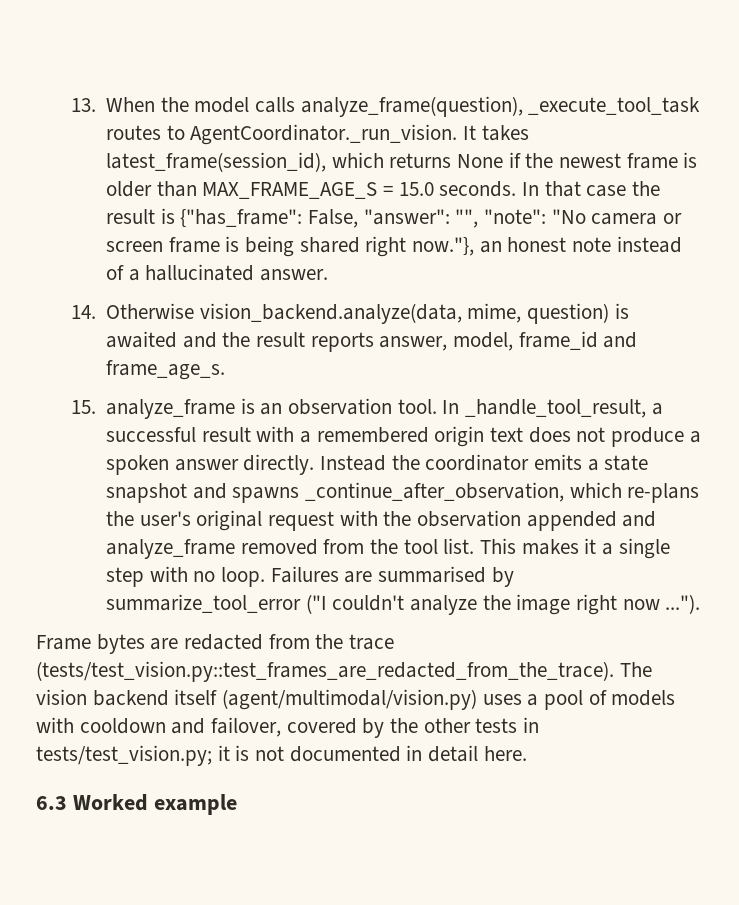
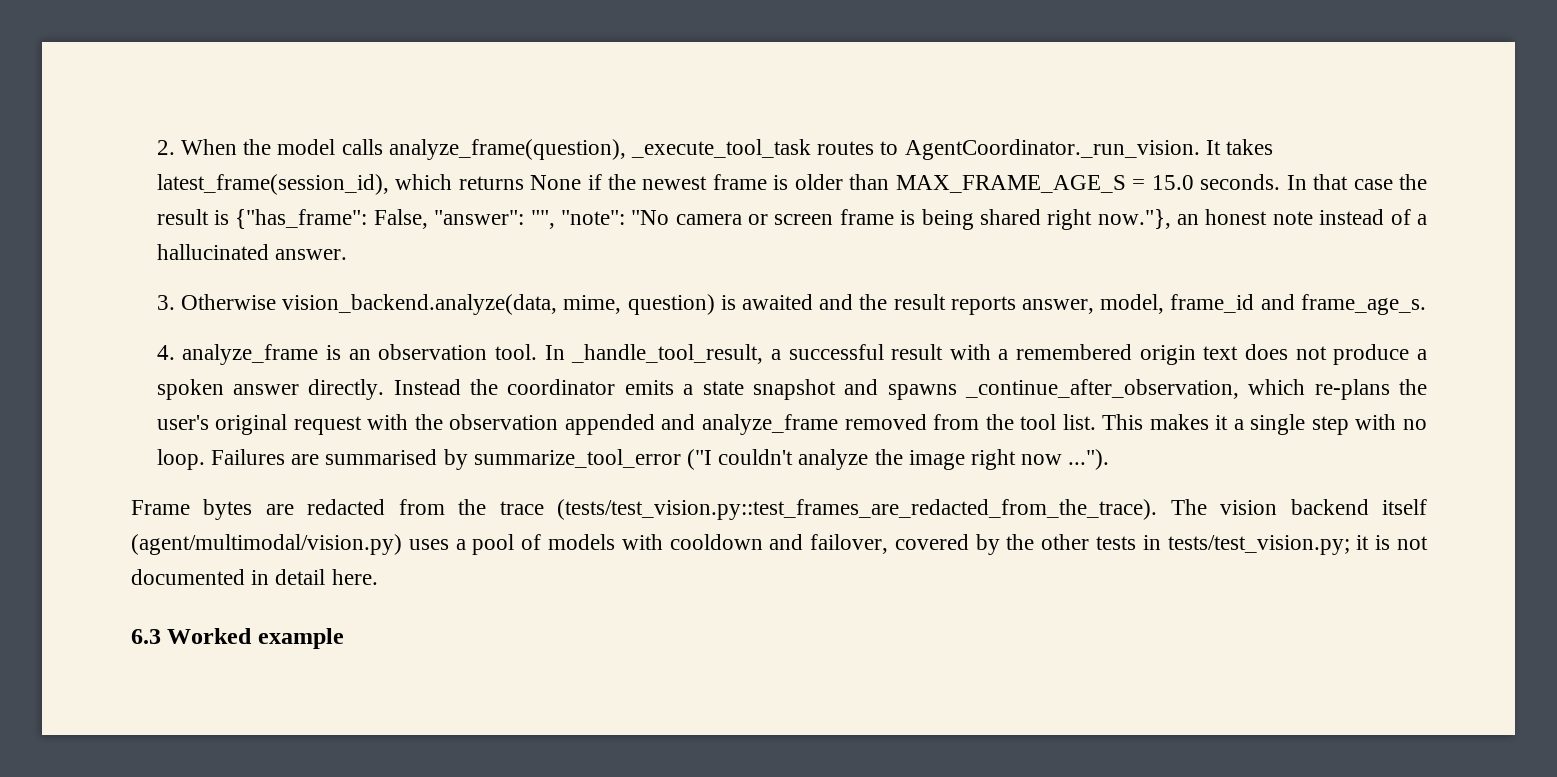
[70,98,96,112] 13. -> [156,140,175,155] 2.
[70,305,96,319] 14. -> [156,295,175,310] 3.
[70,400,96,414] 15. -> [156,345,175,360] 4.

